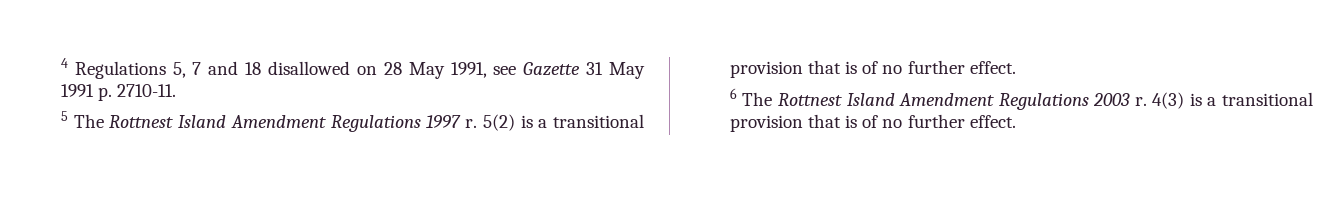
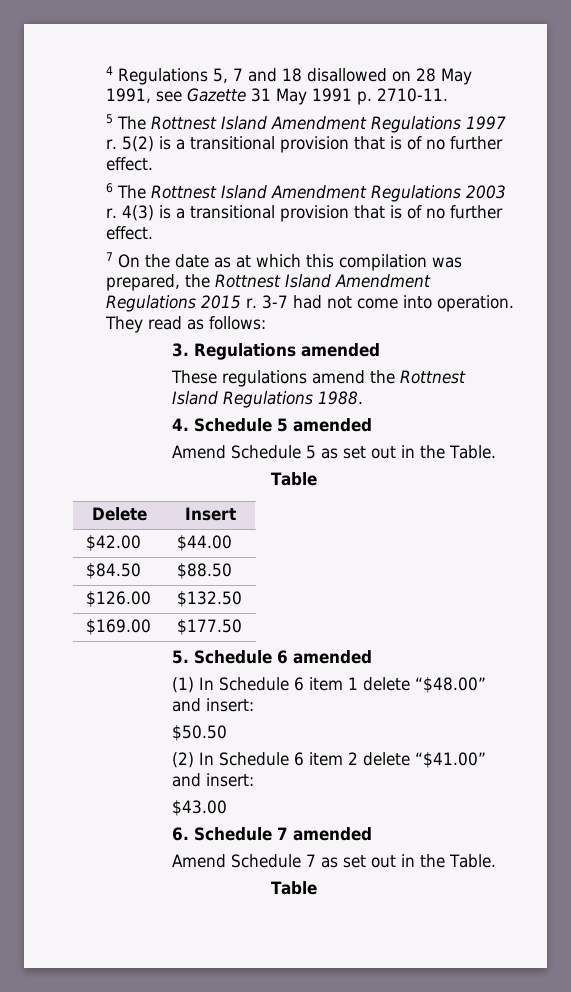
(1016, 121) none -> [105,252,462,271] [105,274,431,291] [105,295,514,312] [104,316,266,333] [171,343,380,360] [170,370,466,387] [171,391,363,408] [171,418,372,432] [171,445,496,459] [271,472,318,486] [91,507,147,521] [184,507,236,521] [85,535,141,551] [176,535,232,551] [85,563,141,579] [176,563,232,579] [85,591,151,607] [176,591,242,607] [85,619,151,635] [176,619,242,635] [171,650,372,664] [171,677,486,693] [171,698,254,712] [171,725,227,741] [171,752,486,768] [171,773,254,787] [171,800,227,816] [171,827,372,841] [171,854,496,868] [271,881,318,895] // 7 On the date as at which this compilation was prepared, the Rottnest Island Amendment Regulations 2015 r. 3-7 had not come into operation. They read as follows: // 3. Regulations amended // These regulations amend the Rottnest Island Regulations 1988. // 4. Schedule 5 amended // Amend Schedule 5 as set out in the Table. // Table // Delete | Insert // $42.00 | $44.00 // $84.50 | $88.50 // $126.00 | $132.50 // $169.00 | $177.50 // 5. Schedule 6 amended // (1) In Schedule 6 item 1 delete “$48.00” and insert: // $50.50 // (2) In Schedule 6 item 2 delete “$41.00” and insert: // $43.00 // 6. Schedule 7 amended // Amend Schedule 7 as set out in the Table. // Table

